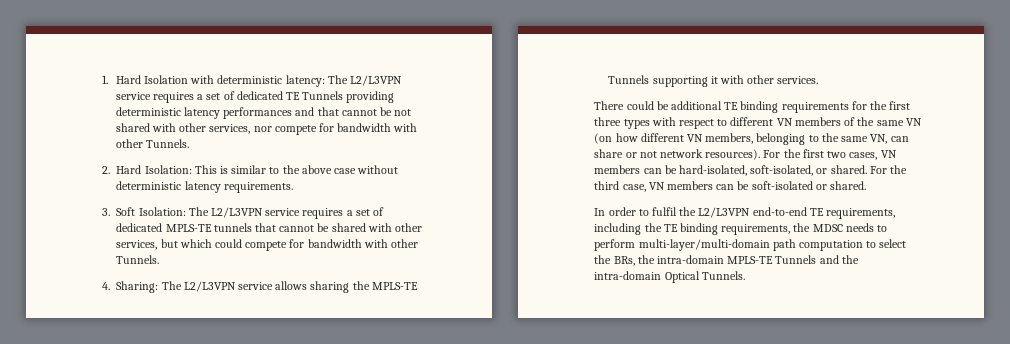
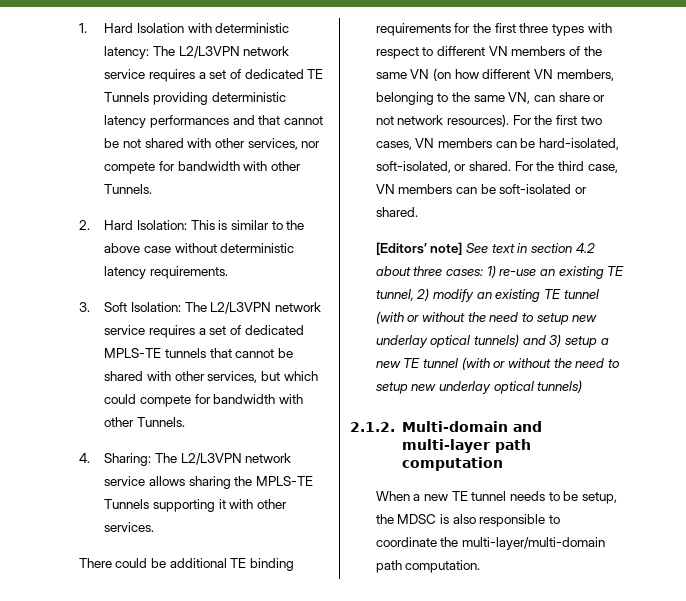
(403, 80) none -> [243,46,290,56] network
(264, 212) none -> [274,302,321,312] network
(236, 286) none -> [245,453,292,463] network
[594,207,896,219] [594,223,888,235] [594,239,907,251] [594,255,859,266] [594,271,745,283] In order to fulfil the L2/L3VPN end-to-end TE requirements, including the TE binding requirements, the MDSC needs to perform multi-layer/multi-domain path computation to select the BRs, the intra-domain MPLS-TE Tunnels and the intra-domain Optical Tunnels. -> [375,242,595,255] [375,265,625,279] [375,288,599,302] [375,311,598,325] [375,334,609,348] [375,357,619,370] [375,380,583,394] [350,421,542,432] [401,439,531,453] [401,457,503,471] [375,491,617,504] [375,514,560,527] [375,537,605,550] [375,560,481,573] [Editors’ note] See text in section 4.2 about three cases: 1) re-use an existing TE tunnel, 2) modify an existing TE tunnel (with or without the need to setup new underlay optical tunnels) and 3) setup a new TE tunnel (with or without the need to setup new underlay optical tunnels) // 2.1.2. Multi-domain and multi-layer path computation // When a new TE tunnel needs to be setup, the MDSC is also responsible to coordinate the multi-layer/multi-domain path computation.

